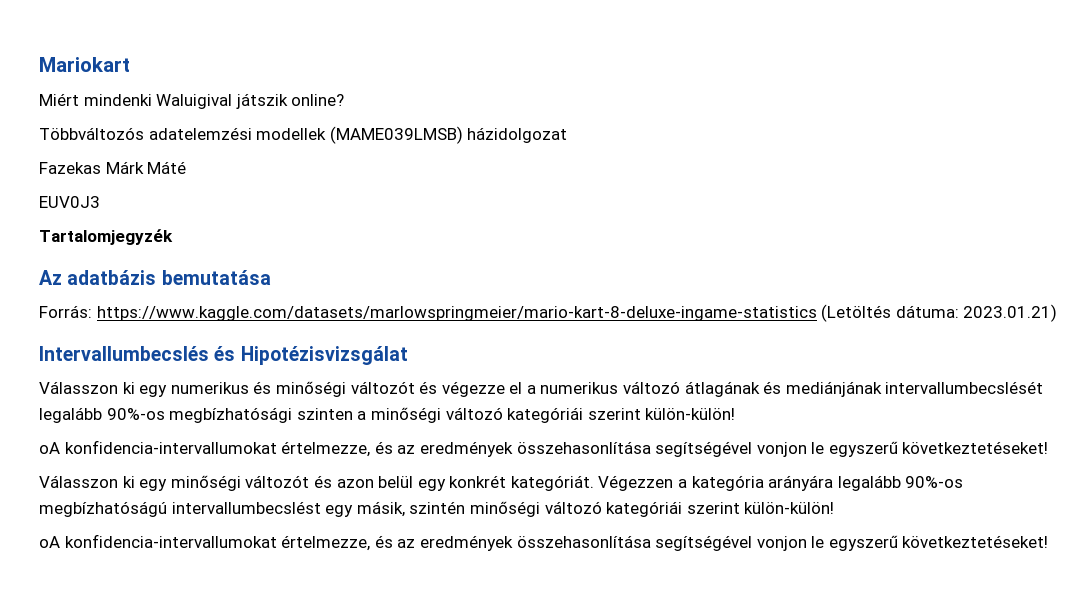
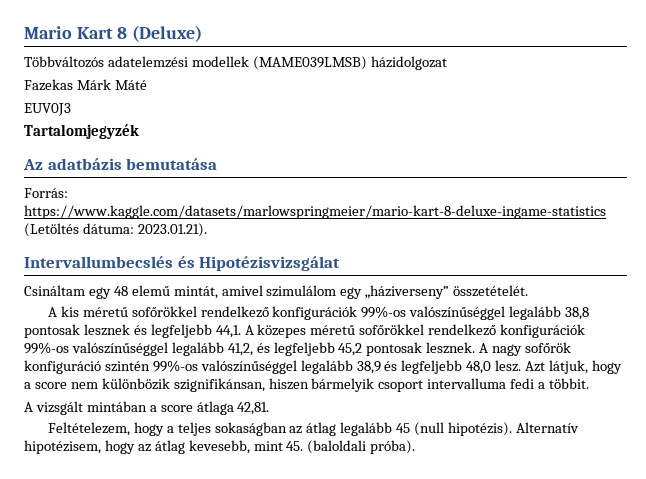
[39,57,130,72] [39,93,345,109] Mariokart // Miért mindenki Waluigival játszik online? -> [24,25,203,42] Mario Kart 8 (Deluxe)
[963,304,1058,322] 2023.01.21) -> [137,223,207,237] 2023.01.21).
[39,381,1044,397] [39,407,736,423] [39,440,1049,457] [39,475,964,491] [39,501,835,517] [39,534,1049,551] Válasszon ki egy numerikus és minőségi változót és végezze el a numerikus változó átlagának és mediánjának intervallumbecslését legalább 90%-os megbízhatósági szinten a minőségi változó kategóriái szerint külön-külön! // oA konfidencia-intervallumokat értelmezze, és az eredmények összehasonlítása segítségével vonjon le egyszerű következtetéseket! // Válasszon ki egy minőségi változót és azon belül egy konkrét kategóriát. Végezzen a kategória arányára legalább 90%-os megbízhatóságú intervallumbecslést egy másik, szintén minőségi változó kategóriái szerint külön-külön! // oA konfidencia-intervallumokat értelmezze, és az eredmények összehasonlítása segítségével vonjon le egyszerű következtetéseket! -> [24,285,529,299] [47,306,590,320] [24,324,586,338] [24,342,572,356] [24,360,622,374] [24,378,590,392] [24,401,270,415] [47,422,579,436] [24,440,416,454] Csináltam egy 48 elemű mintát, amivel szimulálom egy „háziverseny” összetételét. // A kis méretű sofőrökkel rendelkező konfigurációk 99%-os valószínűséggel legalább 38,8 pontosak lesznek és legfeljebb 44,1. A közepes méretű sofőrökkel rendelkező konfigurációk 99%-os valószínűséggel legalább 41,2, és legfeljebb 45,2 pontosak lesznek. A nagy sofőrök konfiguráció szintén 99%-os valószínűséggel legalább 38,9 és legfeljebb 48,0 lesz. Azt látjuk, hogy a score nem különbözik szignifikánsan, hiszen bármelyik csoport intervalluma fedi a többit. // A vizsgált mintában a score átlaga 42,81. // Feltételezem, hogy a teljes sokaságban az átlag legalább 45 (null hipotézis). Alternatív hipotézisem, hogy az átlag kevesebb, mint 45. (baloldali próba).

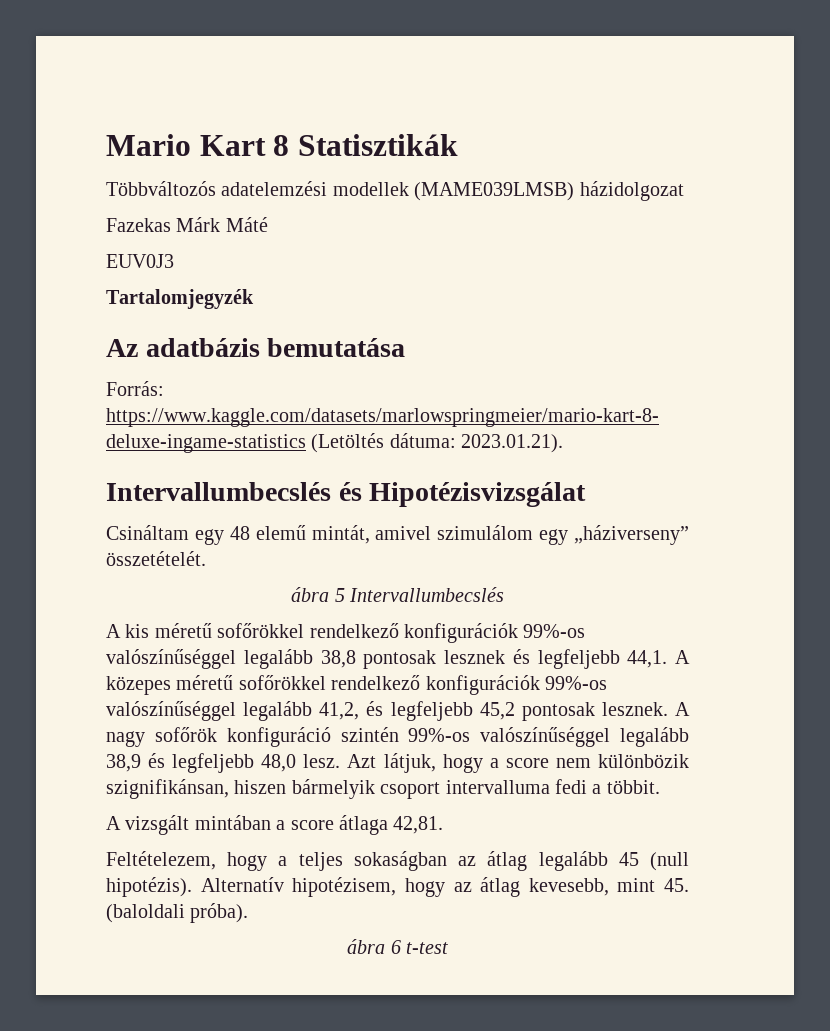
[132,25,203,42] (Deluxe) -> [297,134,458,156] Statisztikák
(529, 291) none -> [291,587,504,602] // ábra 5 Intervallumbecslés
(416, 447) none -> [347,939,448,954] // ábra 6 t-test

